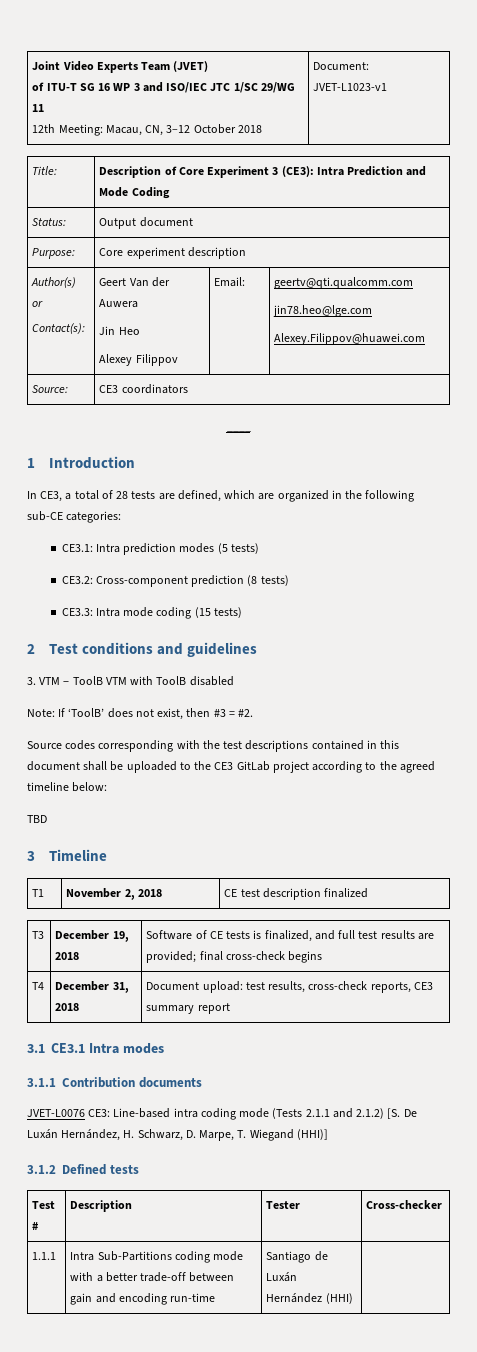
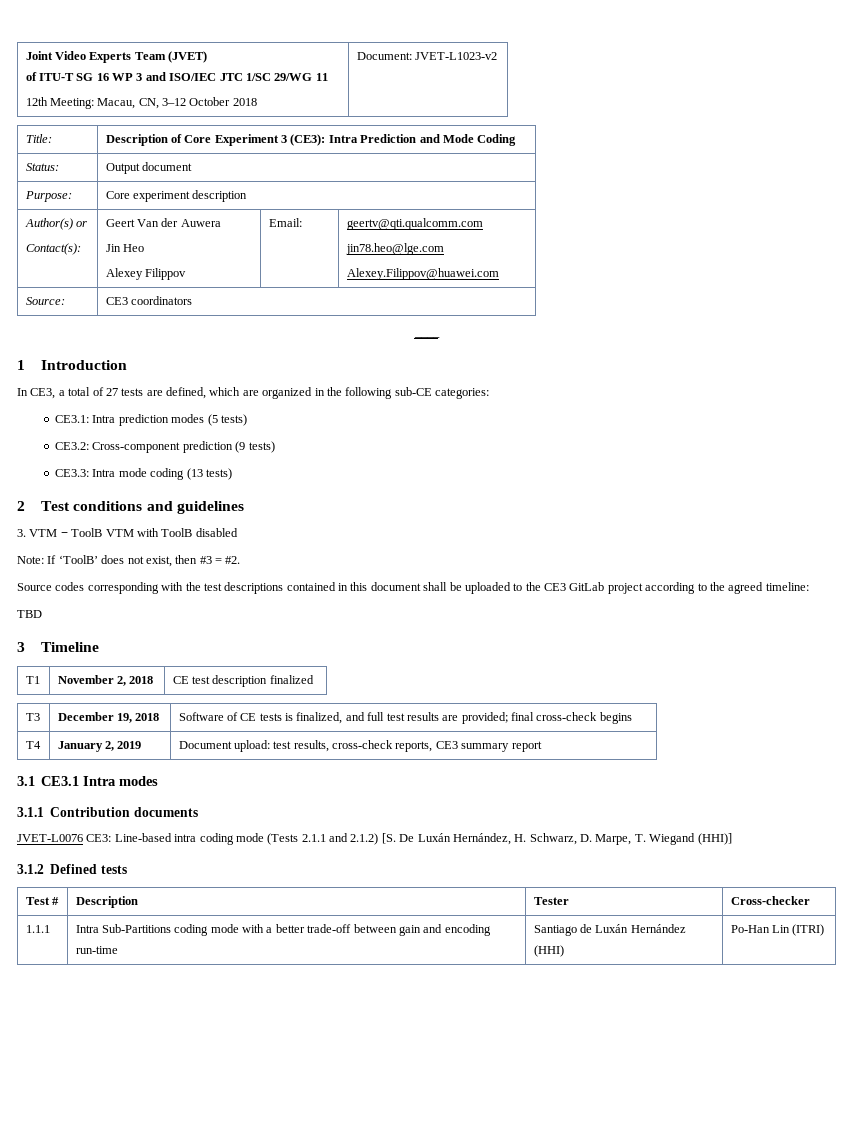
[313,83,388,91] JVET-L1023-v1 -> [414,52,497,60] JVET-L1023-v2
[116,491,129,499] 28 -> [105,388,118,396] 27
[247,575,258,586] (8 -> [235,441,246,453] (9
[194,607,211,618] (15 -> [186,468,203,480] (13
[27,782,108,792] timeline below: -> [765,582,809,591] timeline:
[55,981,129,993] [55,1003,80,1011] December 31, 2018 -> [57,741,142,752] January 2, 2019
(353, 1298) none -> [730,924,825,936] Po-Han Lin (ITRI)

